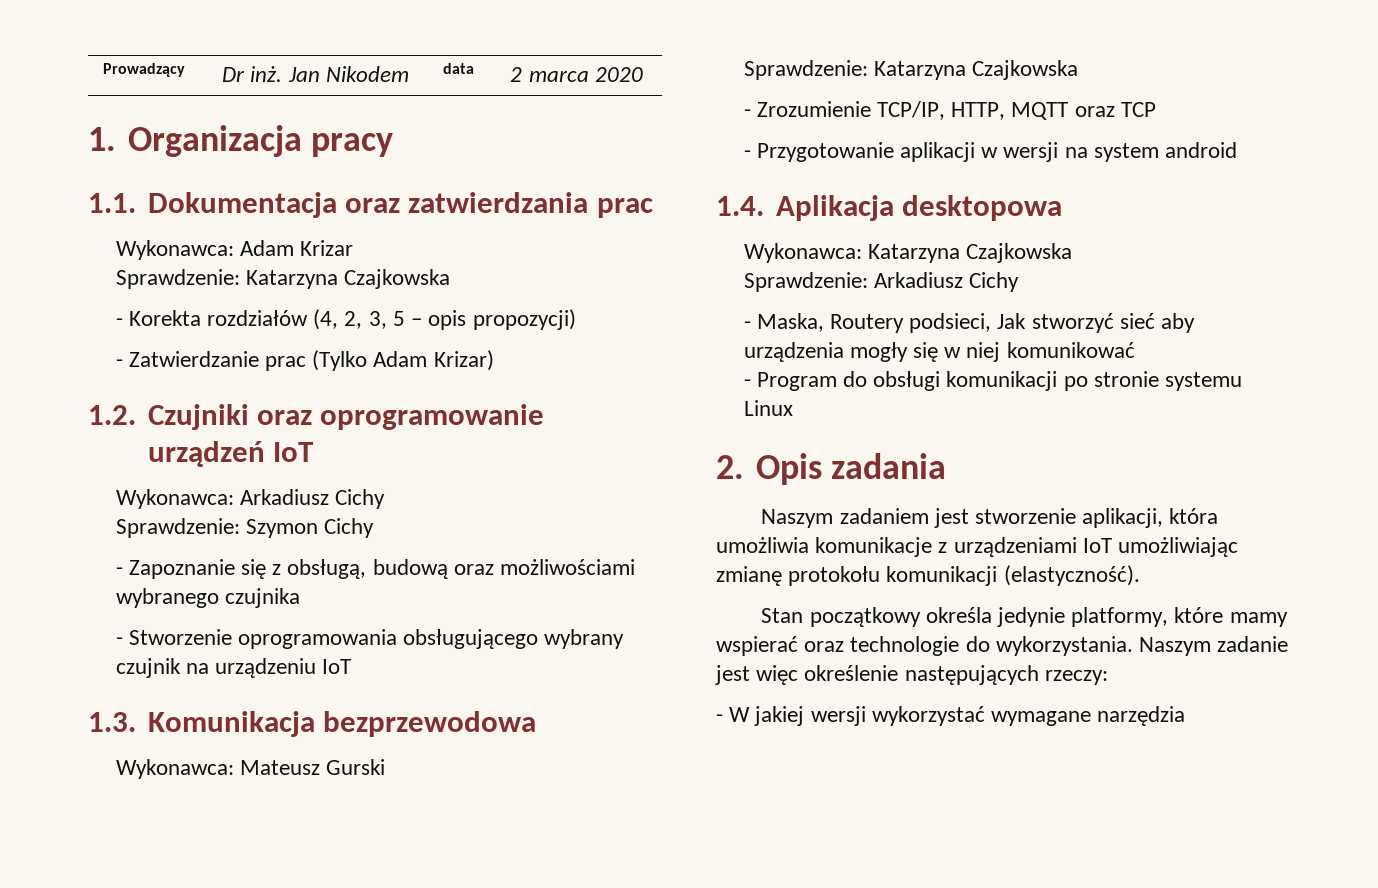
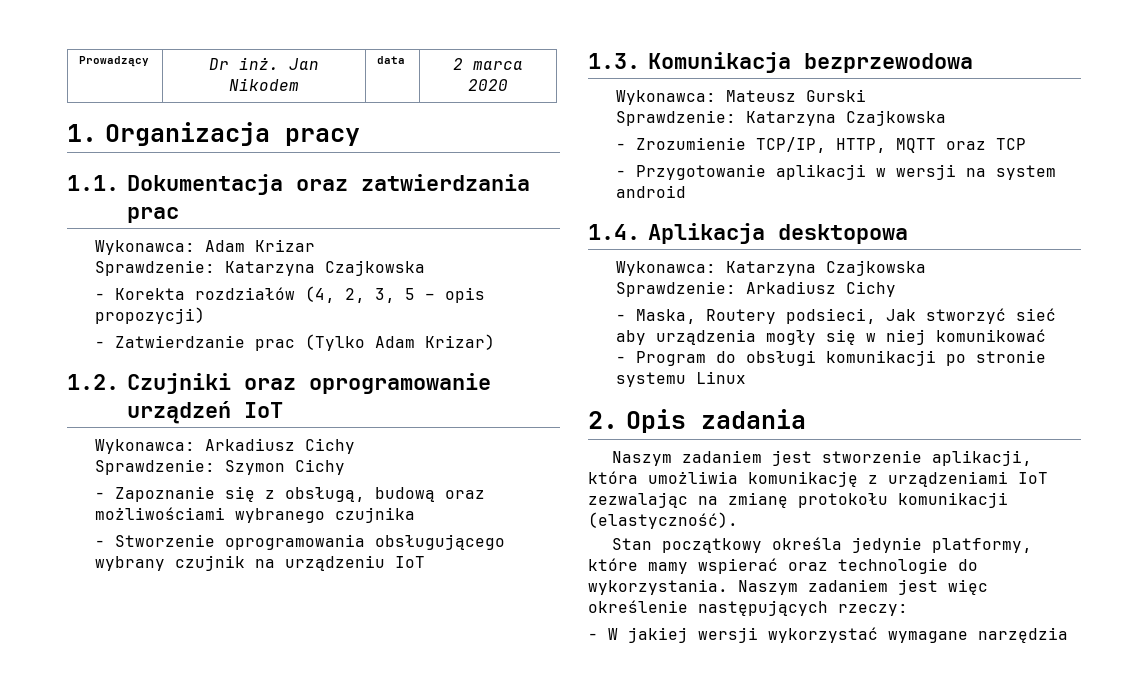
[815,537,933,557] komunikacje -> [748,471,858,487] komunikację
[1118,537,1239,557] umożliwiając -> [588,492,718,508] zezwalając na
[1217,636,1289,652] zadanie -> [808,579,888,592] zadaniem

